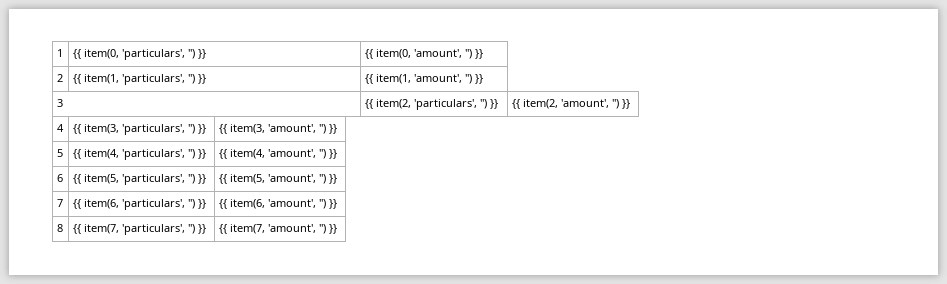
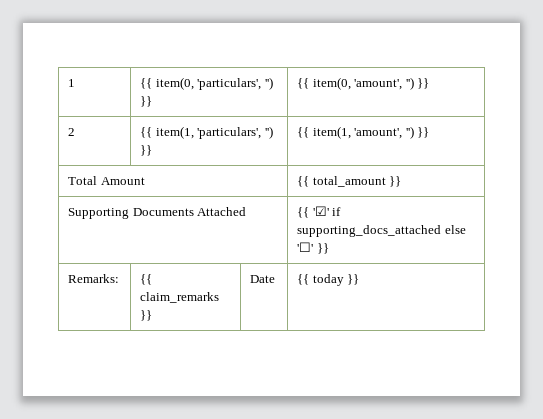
[56,99,63,107] [364,99,498,110] [511,99,630,109] [56,124,64,132] [72,124,206,135] [218,124,337,134] [56,149,63,157] [72,149,206,160] [218,149,337,159] [56,174,63,182] [72,174,206,185] [218,174,337,184] [56,199,63,207] [72,199,206,210] [218,199,337,209] [56,224,63,232] [72,224,206,235] [218,224,326,234] 3 | {{ item(2, 'particulars', '') }} | {{ item(2, 'amount', '') }} // 4 | {{ item(3, 'particulars', '') }} | {{ item(3, 'amount', '') }} // 5 | {{ item(4, 'particulars', '') }} | {{ item(4, 'amount', '') }} // 6 | {{ item(5, 'particulars', '') }} | {{ item(5, 'amount', '') }} // 7 | {{ item(6, 'particulars', '') }} | {{ item(6, 'amount', '') }} // 8 | {{ item(7, 'particulars', '') }} | {{ item(7, 'amount', '') -> [68,176,145,185] [297,176,402,187] [68,207,247,219] [297,206,342,218] [297,225,466,237] [297,242,329,254] [68,274,120,283] [140,274,153,285] [140,292,220,303] [140,310,153,321] [250,275,276,283] [297,274,344,286] Total Amount | {{ total_amount }} // Supporting Documents Attached | {{ '☑' if supporting_docs_attached else '☐' }} // Remarks: | {{ claim_remarks }} | Date | {{ today

